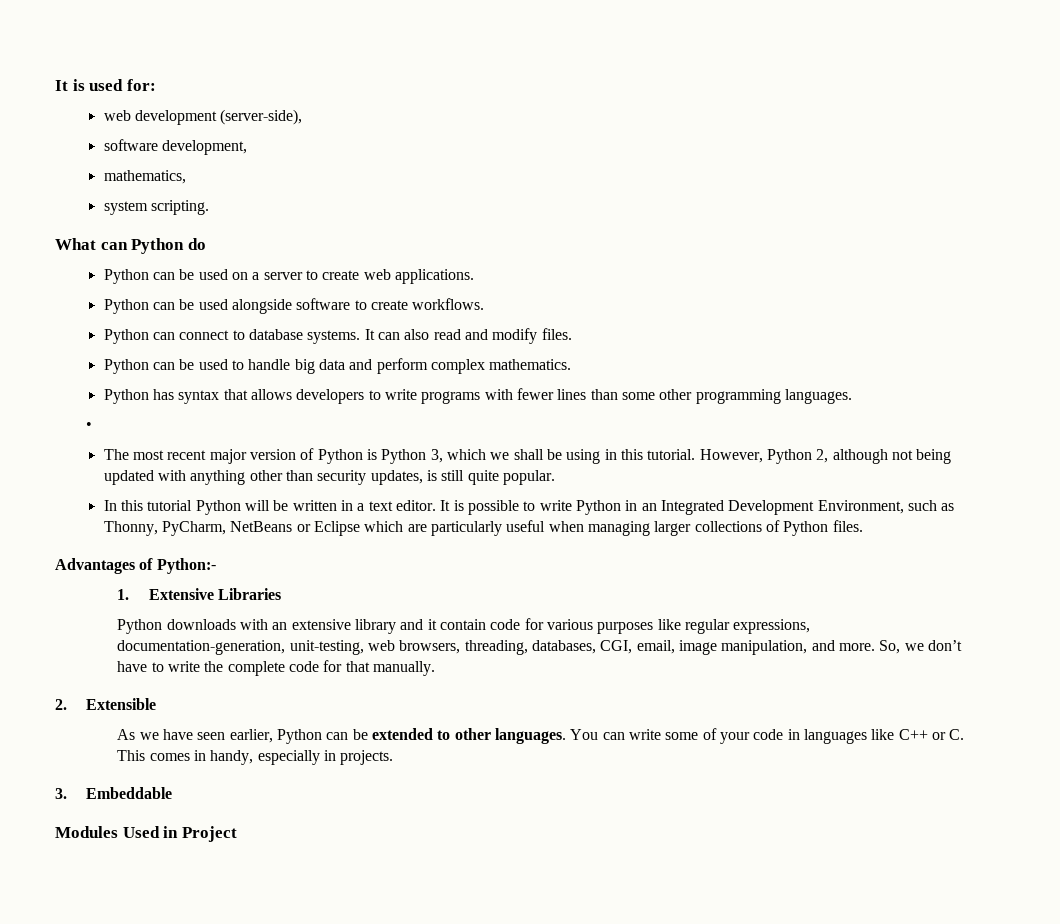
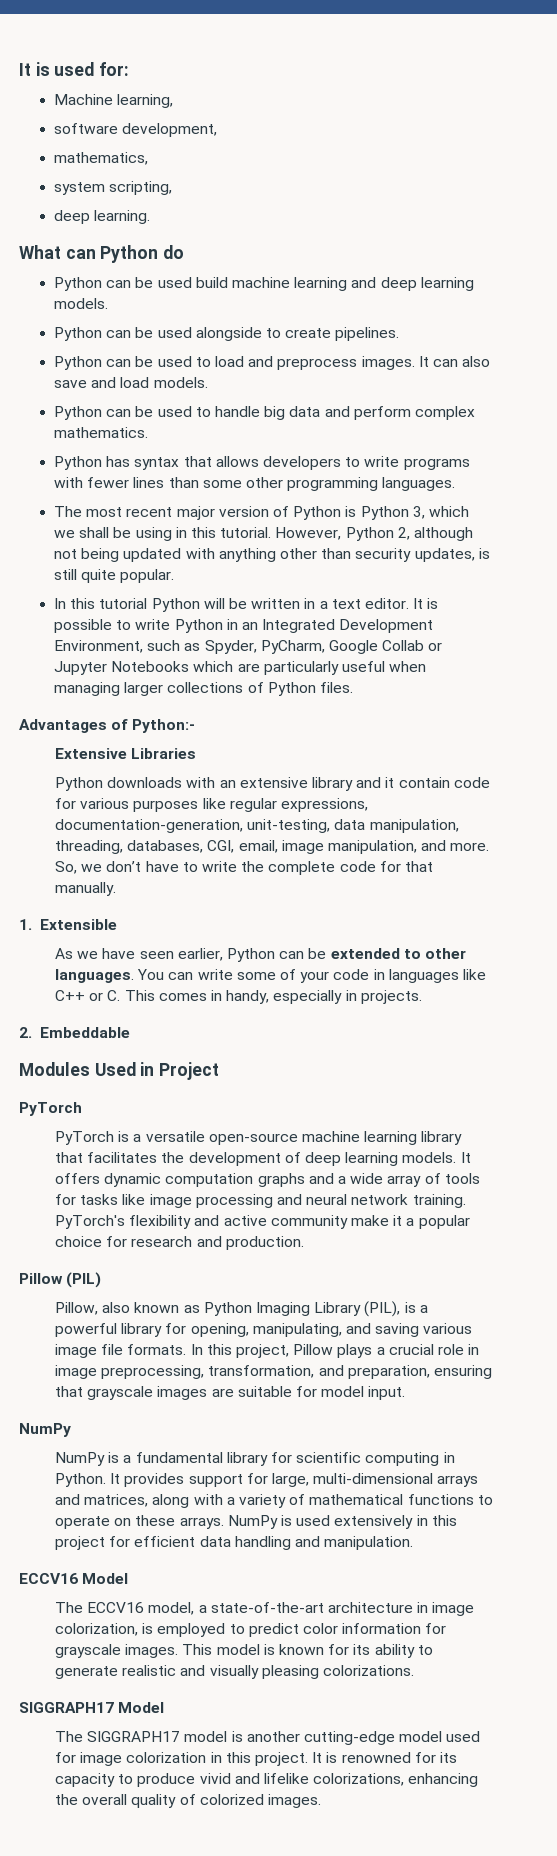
[103,109,303,125] web development (server-side), -> [54,94,174,108] Machine learning,
[151,200,210,215] scripting. -> [109,181,173,195] [54,210,151,224] scripting, // deep learning.
[232,269,475,284] on a server to create web applications. -> [195,277,474,291] [54,298,109,309] build machine learning and deep learning models.
[296,298,485,310] [103,328,572,344] software to create workflows. // Python can connect to database systems. It can also read and modify files. -> [266,327,400,341] [54,356,491,370] [54,377,208,388] to create pipelines. // Python can be used to load and preprocess images. It can also save and load models.
[86,422,93,430] // • -> (456, 484) none
[103,521,361,536] Thonny, PyCharm, NetBeans or Eclipse -> [204,640,443,654] [54,661,190,675] Spyder, PyCharm, Google Collab or Jupyter Notebooks
[117,589,130,600] 1. -> (196, 726) none
[368,640,461,654] web browsers, -> [334,819,459,833] data manipulation,
[55,699,67,710] 2. -> [19,919,32,930] 1.
[55,788,67,799] 3. -> [19,1027,32,1038] 2.
(237, 834) none -> [19,1102,82,1116] [55,1131,463,1145] [55,1152,471,1166] [55,1173,480,1187] [55,1194,466,1208] [55,1215,470,1229] [55,1236,304,1250] [19,1272,102,1288] [55,1301,428,1317] [55,1323,473,1337] [55,1344,480,1358] [55,1365,492,1379] [55,1386,406,1400] [19,1423,71,1437] [55,1452,455,1466] [55,1473,479,1487] [55,1494,493,1508] [55,1515,457,1529] [55,1536,414,1550] [19,1573,129,1584] [55,1602,475,1616] [55,1623,447,1637] [55,1644,433,1658] [55,1665,414,1679] [19,1702,165,1713] [55,1731,481,1745] [55,1752,457,1766] [55,1773,479,1787] [55,1794,321,1808] // PyTorch // PyTorch is a versatile open-source machine learning library that facilitates the development of deep learning models. It offers dynamic computation graphs and a wide array of tools for tasks like image processing and neural network training. PyTorch's flexibility and active community make it a popular choice for research and production. // Pillow (PIL) // Pillow, also known as Python Imaging Library (PIL), is a powerful library for opening, manipulating, and saving various image file formats. In this project, Pillow plays a crucial role in image preprocessing, transformation, and preparation, ensuring that grayscale images are suitable for model input. // NumPy // NumPy is a fundamental library for scientific computing in Python. It provides support for large, multi-dimensional arrays and matrices, along with a variety of mathematical functions to operate on these arrays. NumPy is used extensively in this project for efficient data handling and manipulation. // ECCV16 Model // The ECCV16 model, a state-of-the-art architecture in image colorization, is employed to predict color information for grayscale images. This model is known for its ability to generate realistic and visually pleasing colorizations. // SIGGRAPH17 Model // The SIGGRAPH17 model is another cutting-edge model used for image colorization in this project. It is renowned for its capacity to produce vivid and lifelike colorizations, enhancing the overall quality of colorized images.

